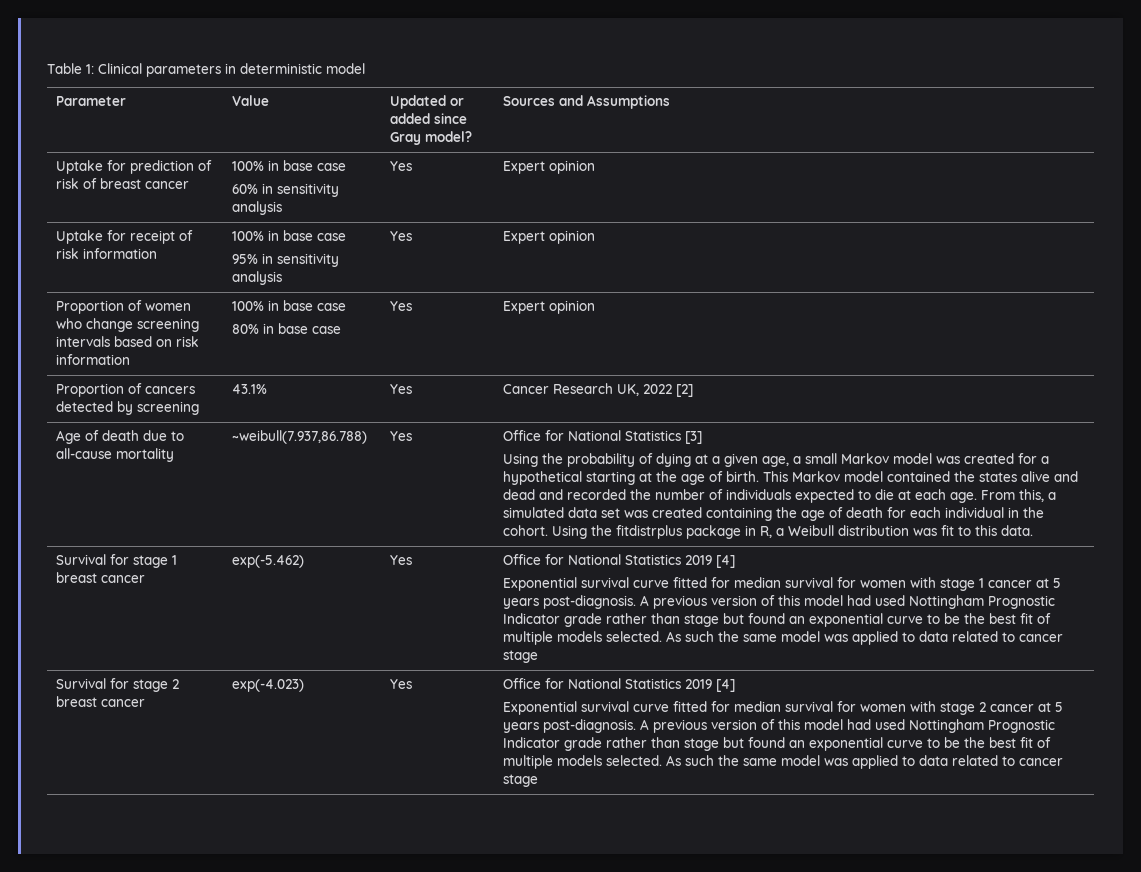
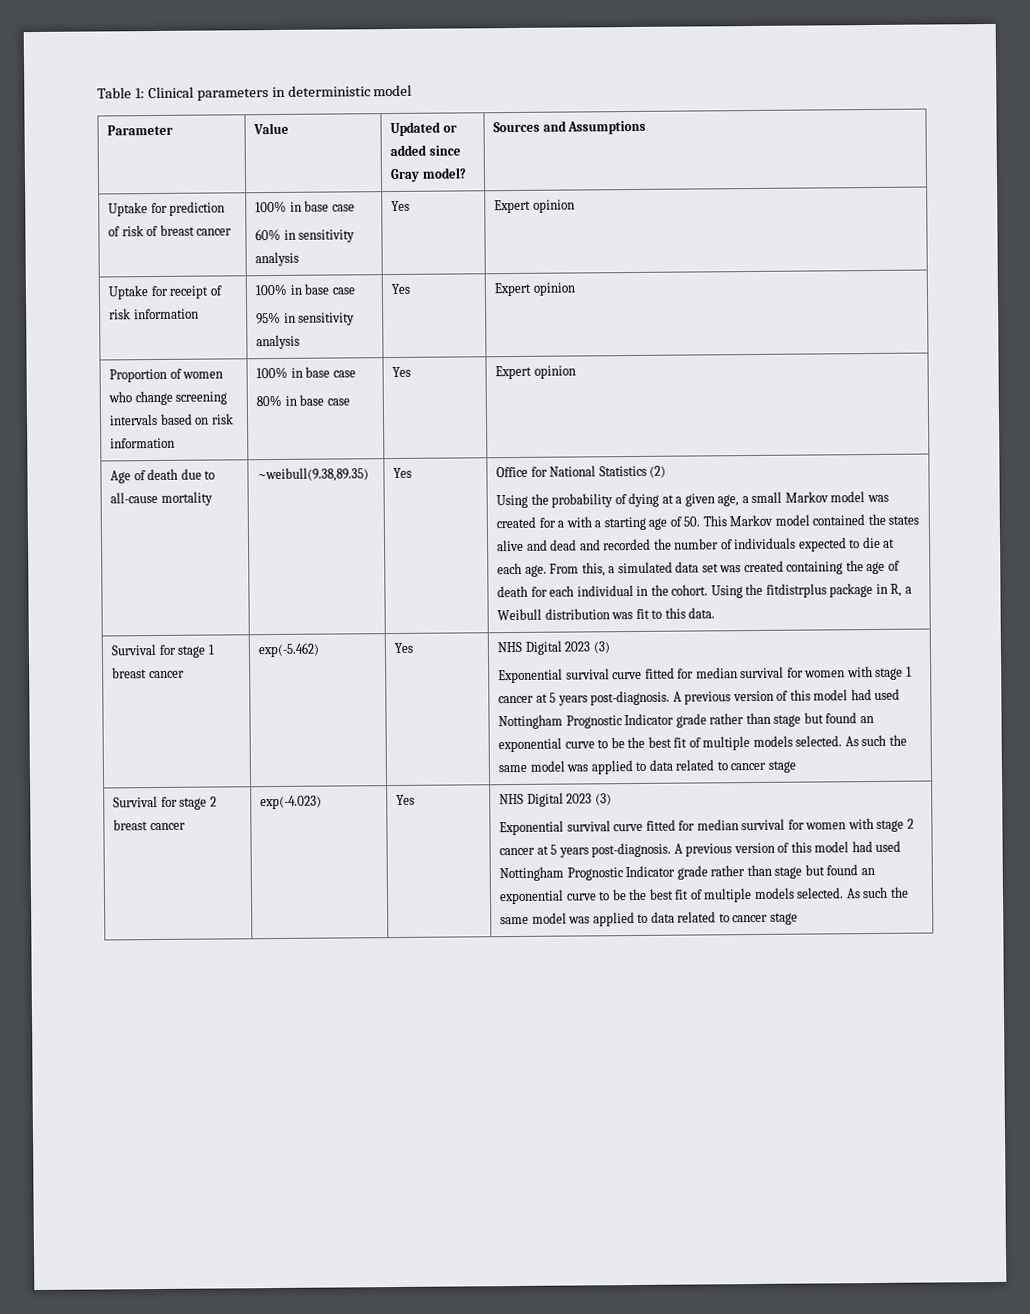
[56,383,196,397] [56,401,200,415] [232,384,268,394] [390,384,413,394] [503,383,694,397] // Proportion of cancers detected by screening | 43.1% | Yes | Cancer Research UK, 2022 [2] -> (576, 372) none
[232,430,368,444] [390,431,413,441] [503,430,703,444] ~weibull(7.937,86.788) | Yes | Office for National Statistics [3] -> [257,467,370,483] [393,467,413,479] [496,465,667,478] ~weibull(9.38,89.35) | Yes | Office for National Statistics (2)
[503,471,760,485] hypothetical starting at the age of birth. -> [565,516,701,531] with a starting age of 50.
[503,554,736,568] Office for National Statistics 2019 [4] -> [497,640,610,655] NHS Digital 2023 (3)
[503,678,736,692] Office for National Statistics 2019 [4] -> [499,792,612,807] NHS Digital 2023 (3)

